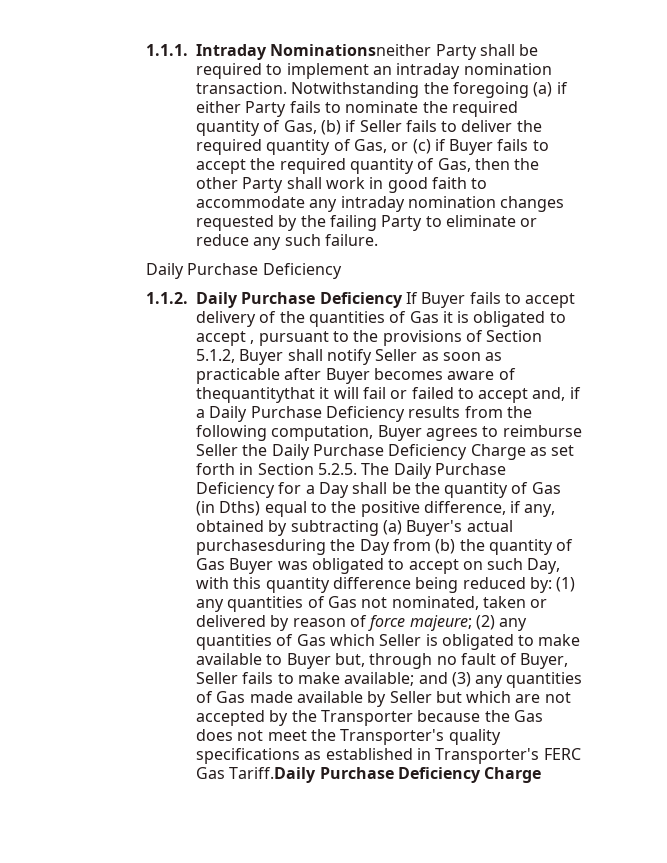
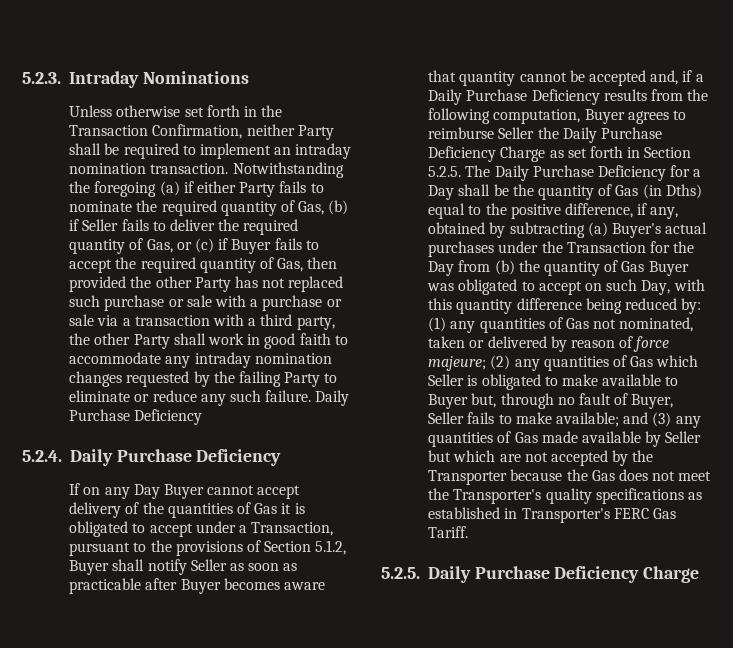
[145,44,432,60] 1.1.1. Intraday Nominationsneither -> [22,71,249,88] [69,105,283,117] [69,124,295,139] 5.2.3. Intraday Nominations // Unless otherwise set forth in the Transaction Confirmation, neither
(510, 164) none -> [69,276,344,292] [69,295,342,311] [69,314,335,330] provided the other Party has not replaced such purchase or sale with a purchase or sale via a transaction with a third party,
[145,263,342,279] [145,292,521,308] // Daily Purchase Deficiency // 1.1.2. Daily Purchase Deficiency If Buyer fails to -> [315,390,350,406] [69,409,203,425] [22,449,282,466] [69,483,255,499] Daily Purchase Deficiency // 5.2.4. Daily Purchase Deficiency // If on any Day Buyer cannot
[250,340,255,344] , -> [195,521,334,536] under a Transaction,
[498,368,516,380] [195,387,529,403] of thequantitythat it will fail or failed to accept -> [428,70,646,86] that quantity cannot be accepted
[195,539,326,555] purchasesduring -> [428,241,670,257] purchases under the Transaction for
[229,767,317,783] Tariff.Daily -> [428,526,469,538] [381,566,471,583] Tariff. // 5.2.5. Daily

